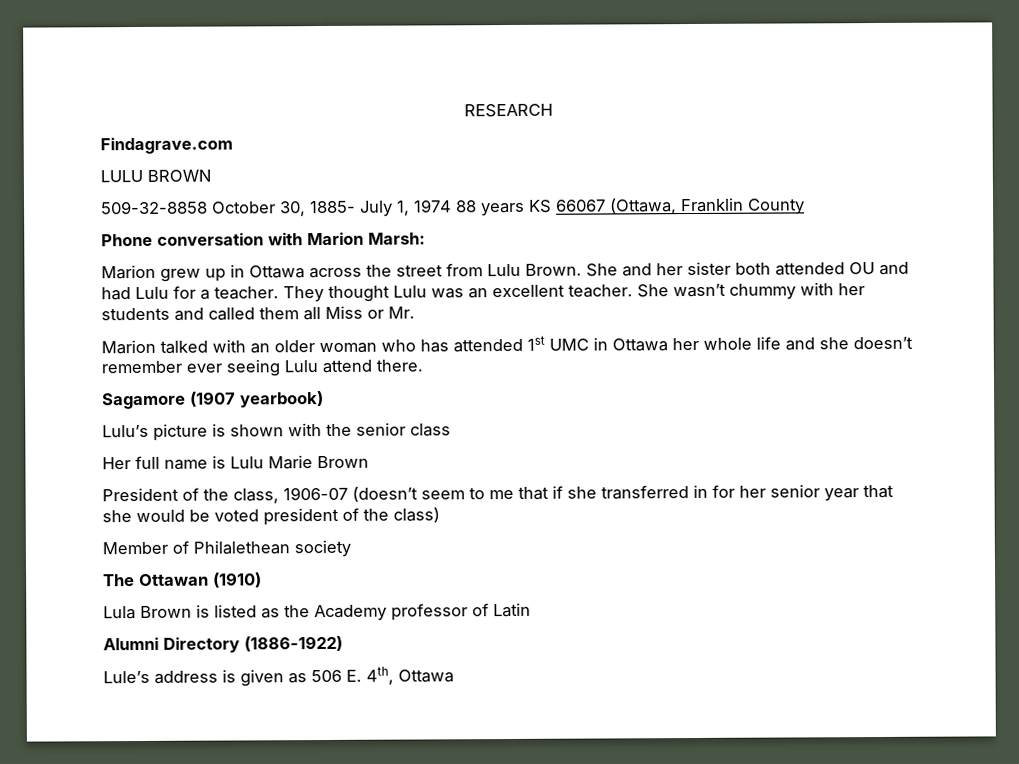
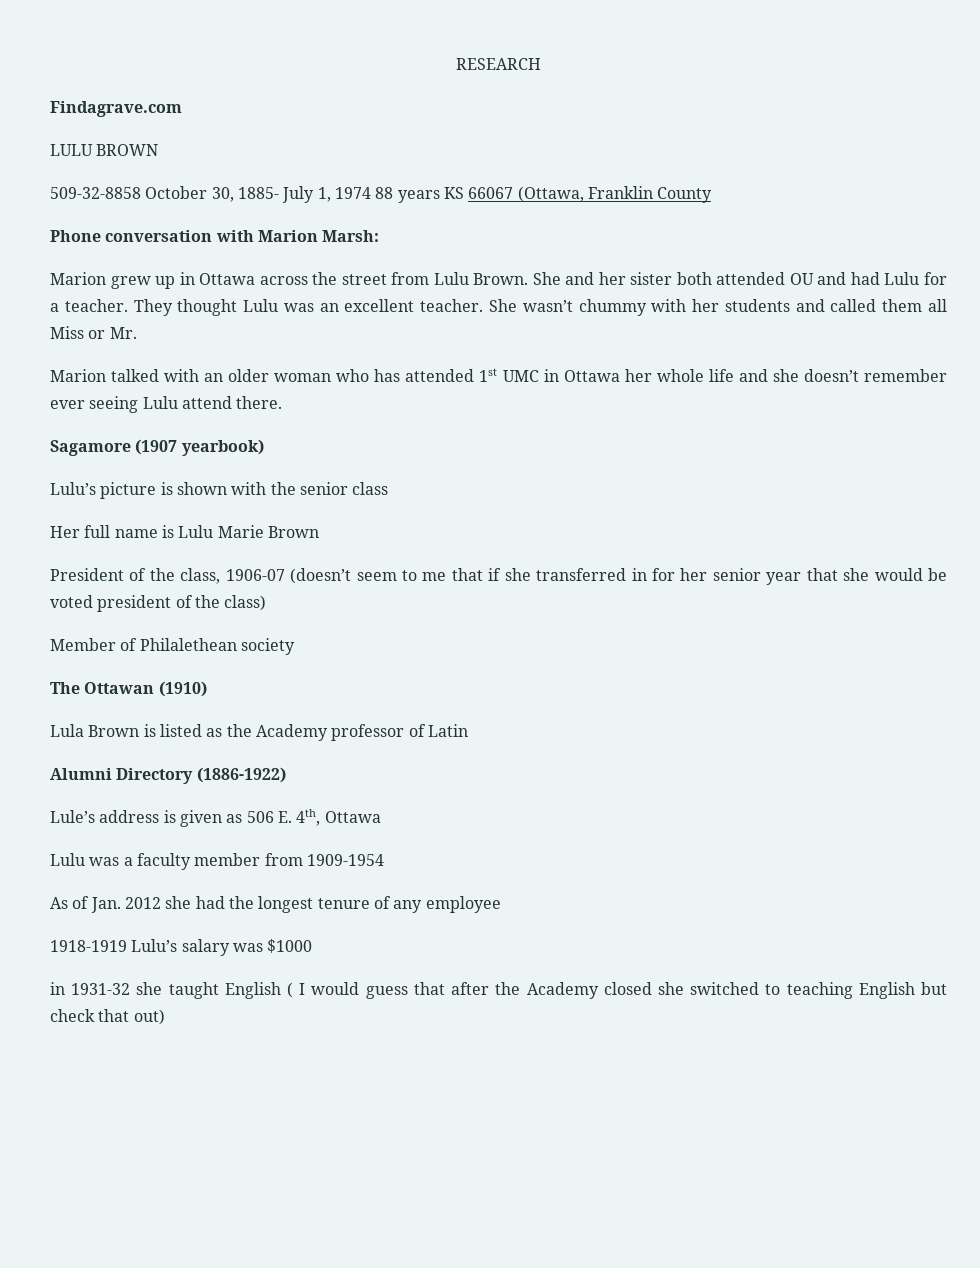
(454, 676) none -> [50,853,384,870] [50,896,501,913] [50,939,313,956] [50,982,948,999] [50,1009,165,1025] // Lulu was a faculty member from 1909-1954 // As of Jan. 2012 she had the longest tenure of any employee // 1918-1919 Lulu’s salary was $1000 // in 1931-32 she taught English ( I would guess that after the Academy closed she switched to teaching English but check that out)

